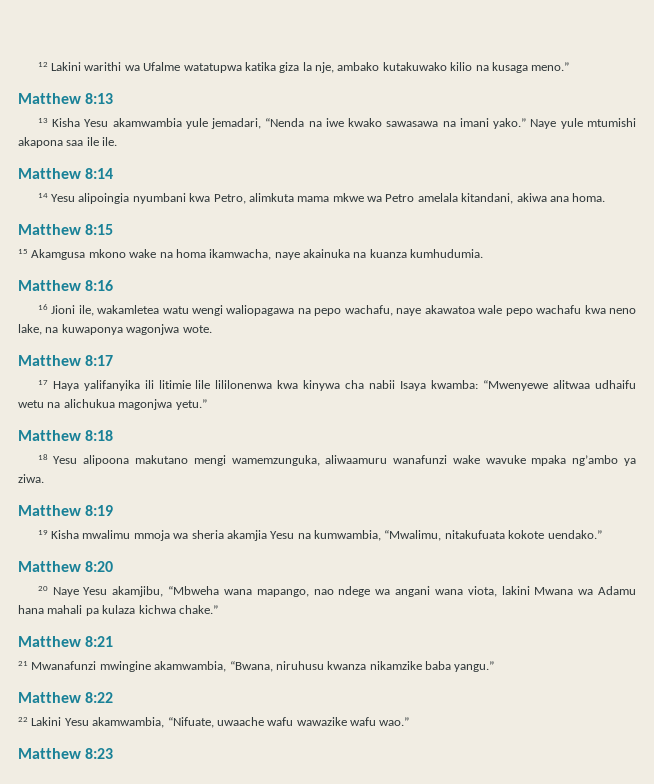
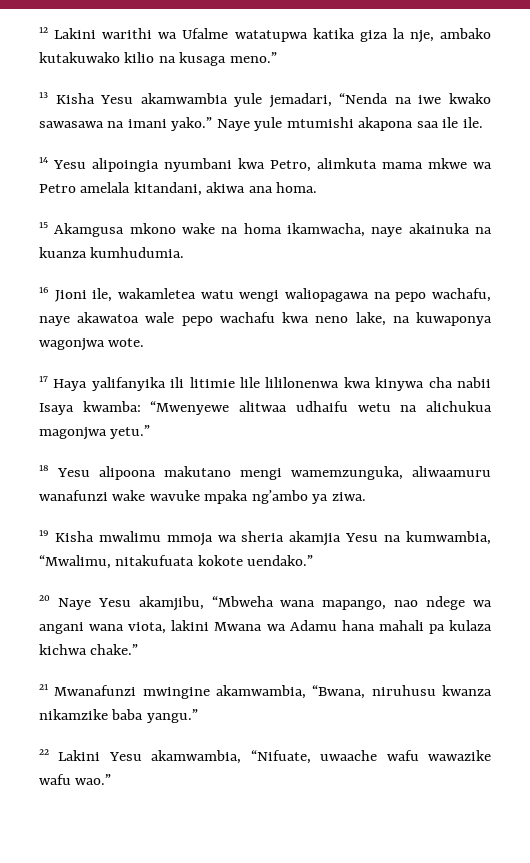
[18,93,114,104] // Matthew 8:13 -> (277, 57) none
[18,168,114,179] // Matthew 8:14 -> (483, 122) none
[18,224,114,235] // Matthew 8:15 -> (318, 187) none
[18,280,114,291] // Matthew 8:16 -> (185, 252) none
[18,355,114,366] // Matthew 8:17 -> (145, 342) none
[18,430,114,441] // Matthew 8:18 -> (151, 432) none
[18,505,114,516] // Matthew 8:19 -> (366, 496) none
[18,561,114,572] // Matthew 8:20 -> (314, 560) none
[18,636,114,647] // Matthew 8:21 -> (139, 649) none
[18,692,114,703] // Matthew 8:22 -> (198, 716) none
[18,748,114,759] // Matthew 8:23 -> (112, 779) none

